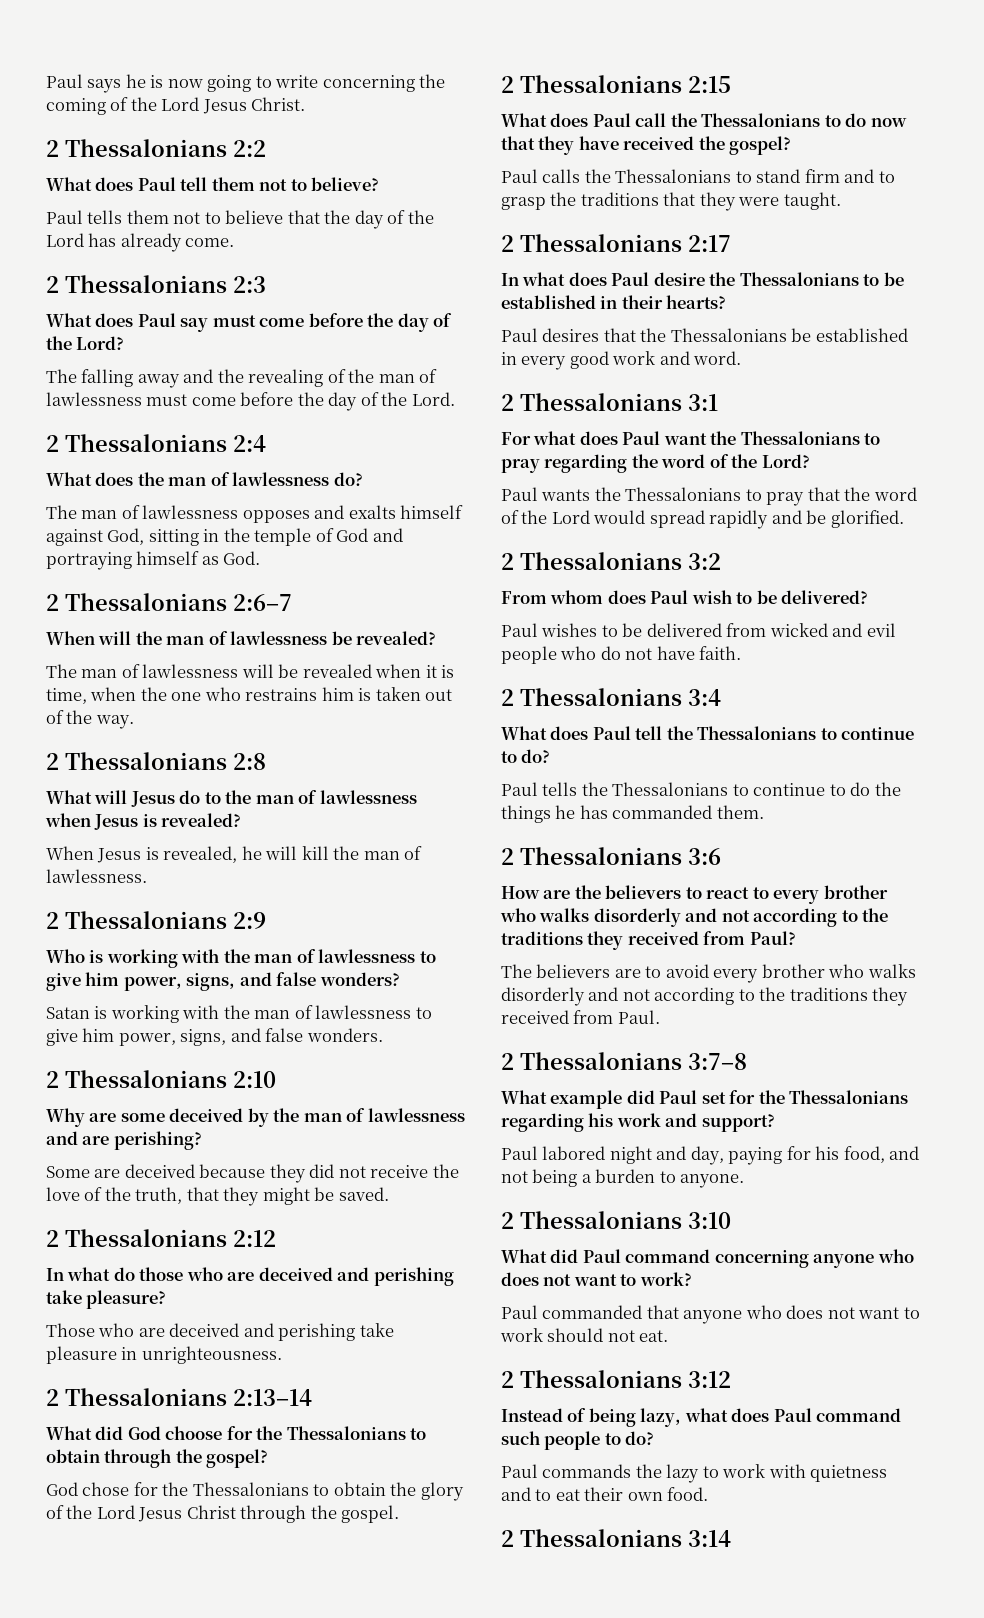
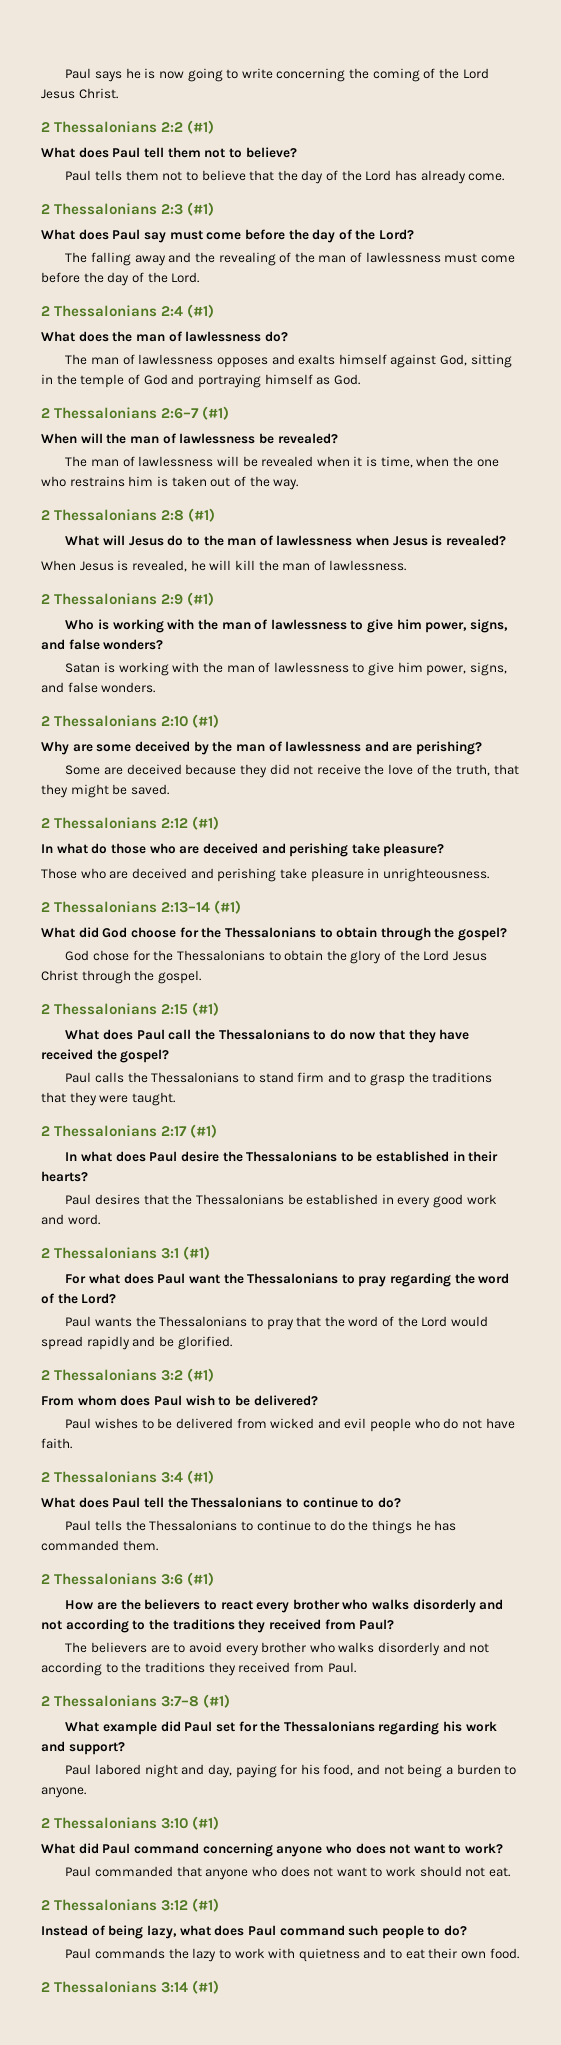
(266, 148) none -> [187,120,215,134] (#1)
(266, 284) none -> [187,202,215,216] (#1)
(266, 443) none -> [187,304,215,318] (#1)
(292, 602) none -> [202,406,230,420] (#1)
(266, 761) none -> [188,508,216,522] (#1)
(266, 920) none -> [187,592,215,606] (#1)
(276, 1079) none -> [192,714,220,728] (#1)
(276, 1238) none -> [192,816,220,830] (#1)
(312, 1397) none -> [214,900,242,914] (#1)
(731, 84) none -> [192,1002,220,1016] (#1)
(731, 243) none -> [190,1124,218,1138] (#1)
(718, 402) none -> [183,1246,211,1260] (#1)
(721, 561) none -> [187,1368,215,1382] (#1)
(721, 697) none -> [187,1470,215,1484] (#1)
(721, 856) none -> [187,1572,215,1586] (#1)
[752,887,769,899] to -> (253, 1605) none
(747, 1061) none -> [203,1694,231,1708] (#1)
(731, 1220) none -> [192,1816,220,1830] (#1)
(731, 1379) none -> [192,1898,220,1912] (#1)
(731, 1538) none -> [192,1980,220,1994] (#1)

